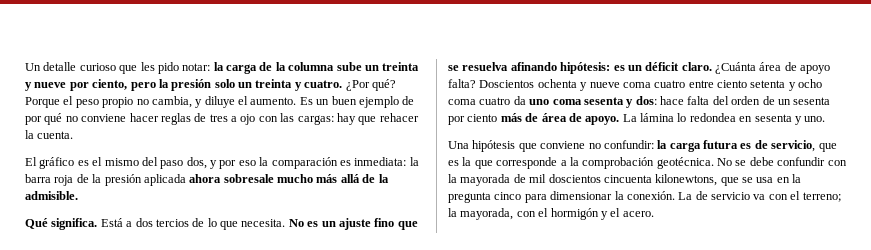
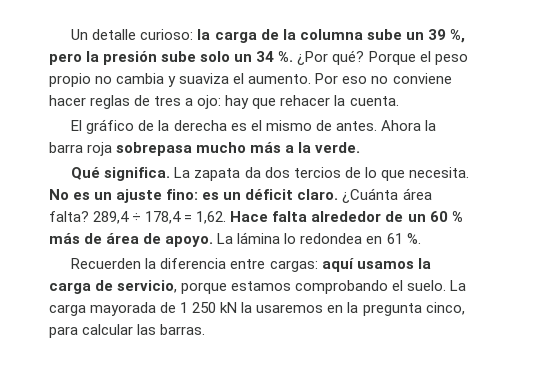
[79,62,211,74] curioso que les pido notar: -> [140,29,194,40] curioso:
[382,62,420,71] [25,79,128,91] treinta y nueve por ciento, -> [427,29,465,43] 39 %,
(212, 85) none -> [161,51,197,62] sube
[255,79,343,91] treinta y cuatro. -> [256,51,294,62] 34 %.
[151,96,415,108] [25,113,63,125] cambia, y diluye el aumento. Es un buen ejemplo de por qué -> [116,73,368,87] cambia y suaviza el aumento. Por eso
[240,113,334,125] ojo con las cargas: -> [197,95,222,109] ojo:
[77,157,419,169] [25,174,389,186] [25,191,78,200] es el mismo del paso dos, y por eso la comparación es inmediata: la barra roja de la presión aplicada ahora sobresale mucho más allá de la admisible. -> [138,120,436,131] [49,142,361,156] de la derecha es el mismo de antes. Ahora la barra roja sobrepasa mucho más a la verde.
[100,218,133,227] Está a -> [174,167,261,181] La zapata da
[374,218,418,230] [448,62,611,74] fino que se resuelva afinando hipótesis: -> [166,189,199,200] fino:
[784,62,831,74] [448,79,823,91] [448,96,831,108] [448,114,498,125] de apoyo falta? Doscientos ochenta y nueve coma cuatro entre ciento setenta y ocho coma cuatro da uno coma sesenta y dos: hace falta del orden de un sesenta por ciento -> [49,211,463,224] falta? 289,4 ÷ 178,4 = 1,62. Hace falta alrededor de un 60 %
[754,114,826,125] [448,140,837,152] [448,157,847,169] [448,174,802,186] [448,191,841,203] [448,208,654,220] sesenta y uno. // Una hipótesis que conviene no confundir: la carga futura es de servicio, que es la que corresponde a la comprobación geotécnica. No se debe confundir con la mayorada de mil doscientos cincuenta kilonewtons, que se usa en la pregunta cinco para dimensionar la conexión. La de servicio va con el terreno; la mayorada, con el hormigón y el acero. -> [386,233,421,244] [71,258,431,272] [49,280,467,294] [49,302,465,316] [49,324,206,338] 61 %. // Recuerden la diferencia entre cargas: aquí usamos la carga de servicio, porque estamos comprobando el suelo. La carga mayorada de 1 250 kN la usaremos en la pregunta cinco, para calcular las barras.

